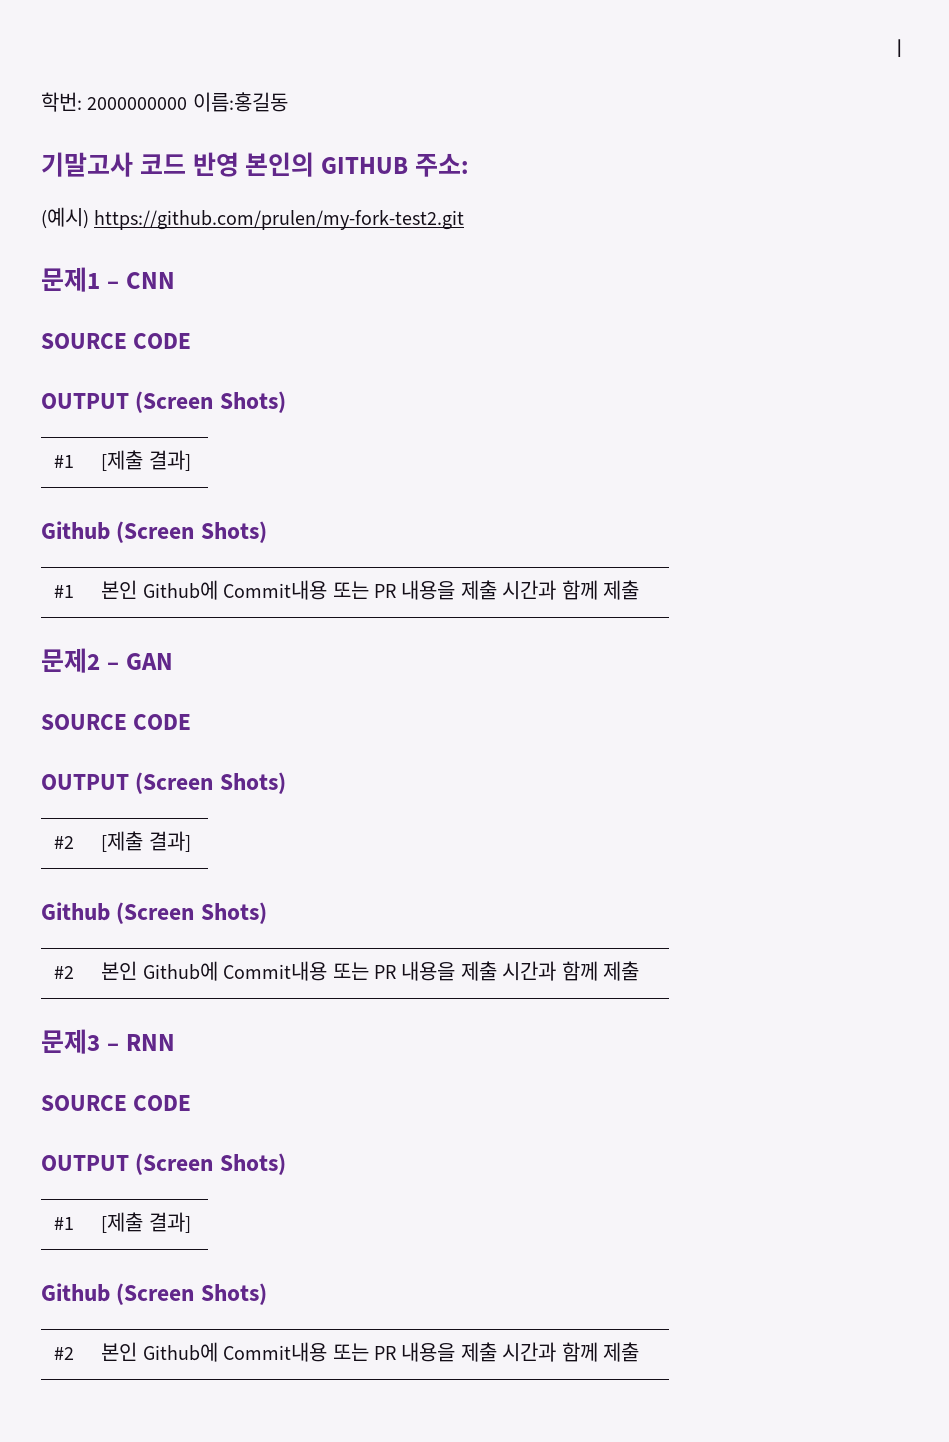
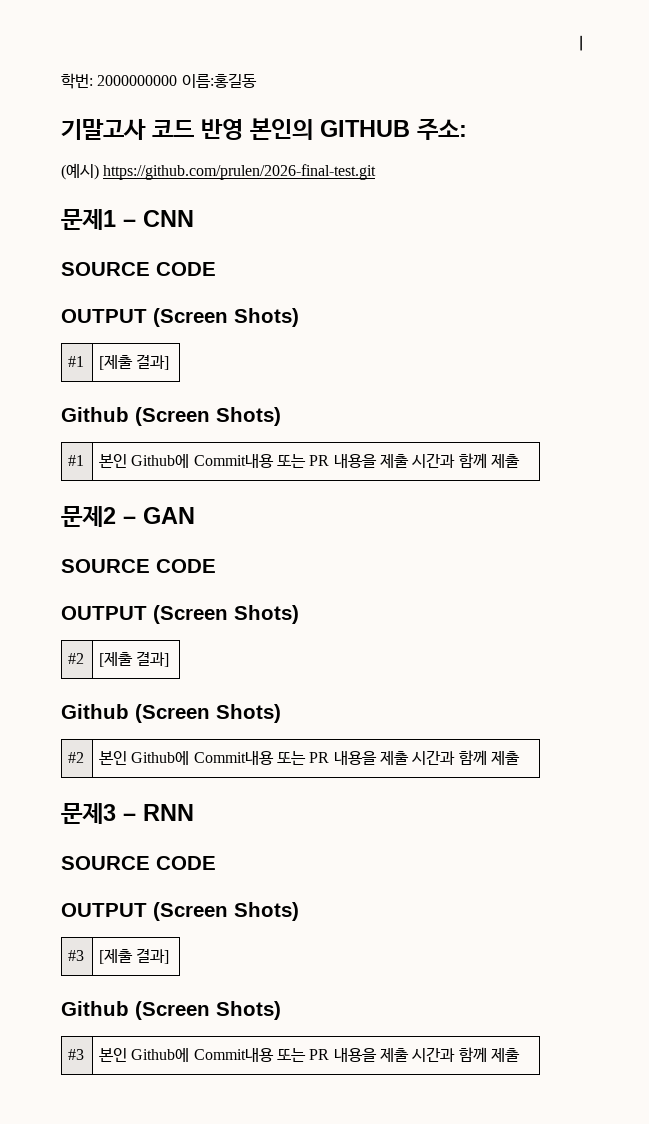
[94,210,465,230] https://github.com/prulen/my-fork-test2.git -> [103,164,377,180] https://github.com/prulen/2026-final-test.git
[54,1217,75,1230] [101,1212,191,1233] [41,1283,267,1305] [54,1347,75,1360] #1 | [제출 결과] // Github (Screen Shots) // #2 -> [68,950,85,961] [99,948,170,964] [61,1001,281,1020] [68,1049,85,1060] #3 | [제출 결과] // Github (Screen Shots) // #3

